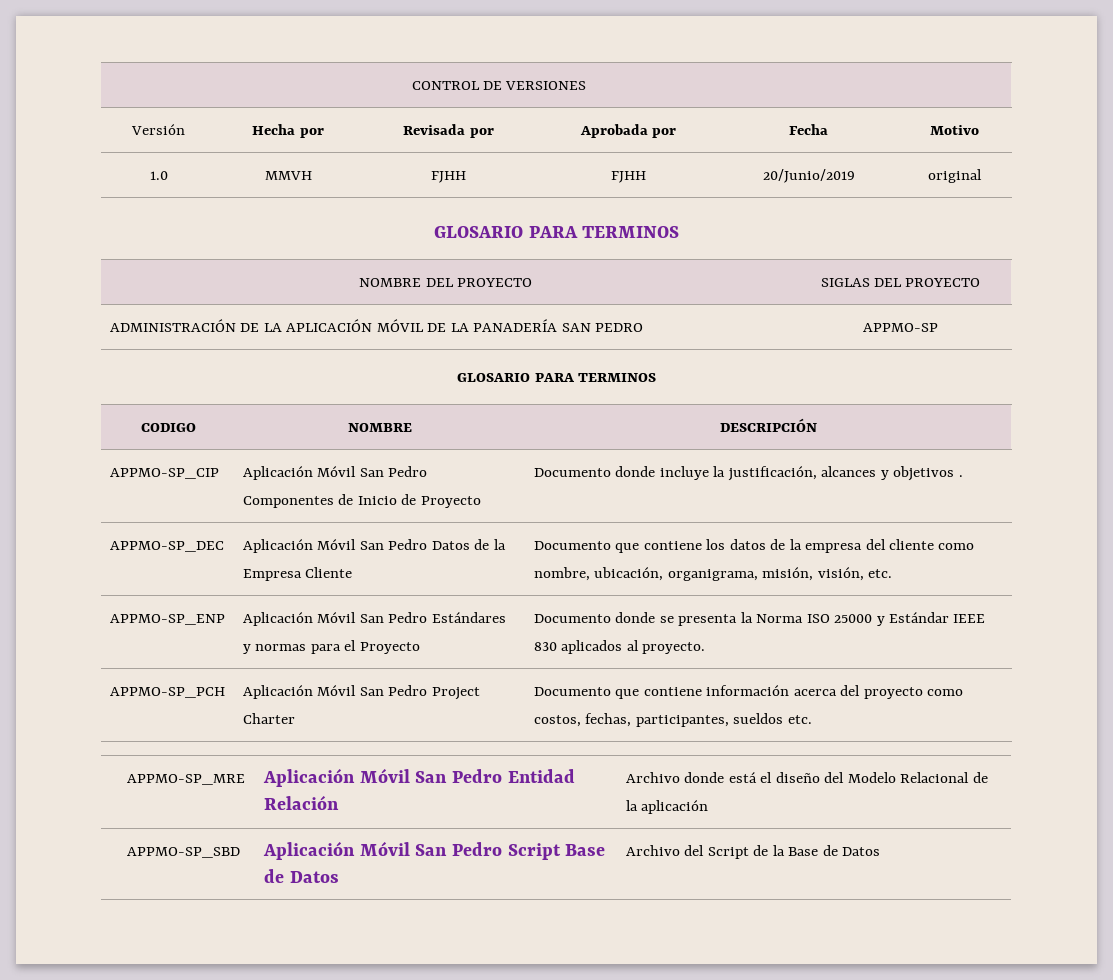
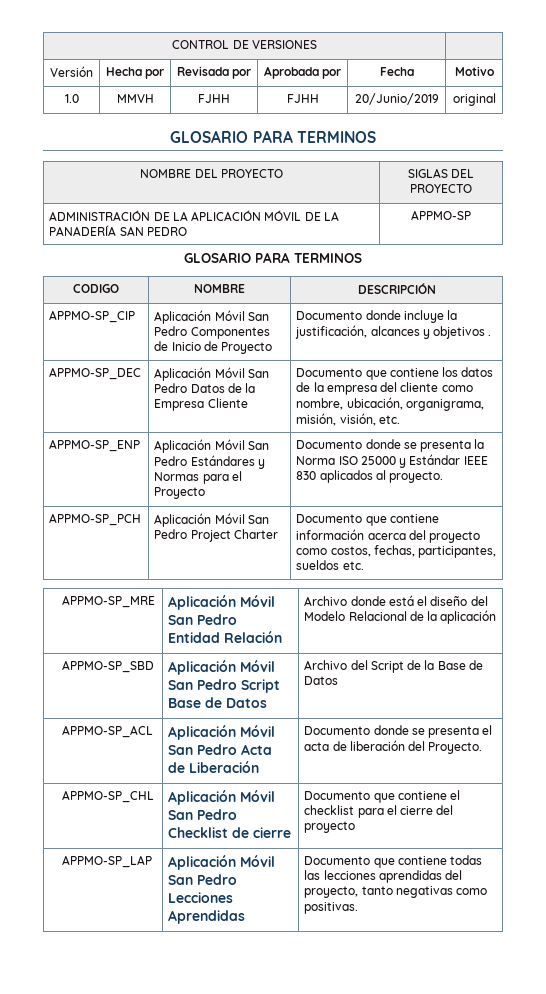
[255,644,307,651] normas -> [154,472,200,481] Normas
(881, 851) none -> [62,725,154,738] [168,725,276,740] [168,744,273,755] [168,761,260,773] [304,725,493,738] [304,740,483,754] [62,790,155,803] [168,790,276,805] [168,809,238,820] [168,827,292,838] [304,790,461,803] [304,805,454,818] [304,821,356,833] [62,855,153,868] [168,855,276,870] [168,874,238,885] [168,892,234,903] [168,910,246,924] [304,855,483,868] [304,870,463,883] [304,886,488,898] [304,902,359,914] // APPMO-SP_ACL | Aplicación Móvil San Pedro Acta de Liberación | Documento donde se presenta el acta de liberación del Proyecto. // APPMO-SP_CHL | Aplicación Móvil San Pedro Checklist de cierre | Documento que contiene el checklist para el cierre del proyecto // APPMO-SP_LAP | Aplicación Móvil San Pedro Lecciones Aprendidas | Documento que contiene todas las lecciones aprendidas del proyecto, tanto negativas como positivas.

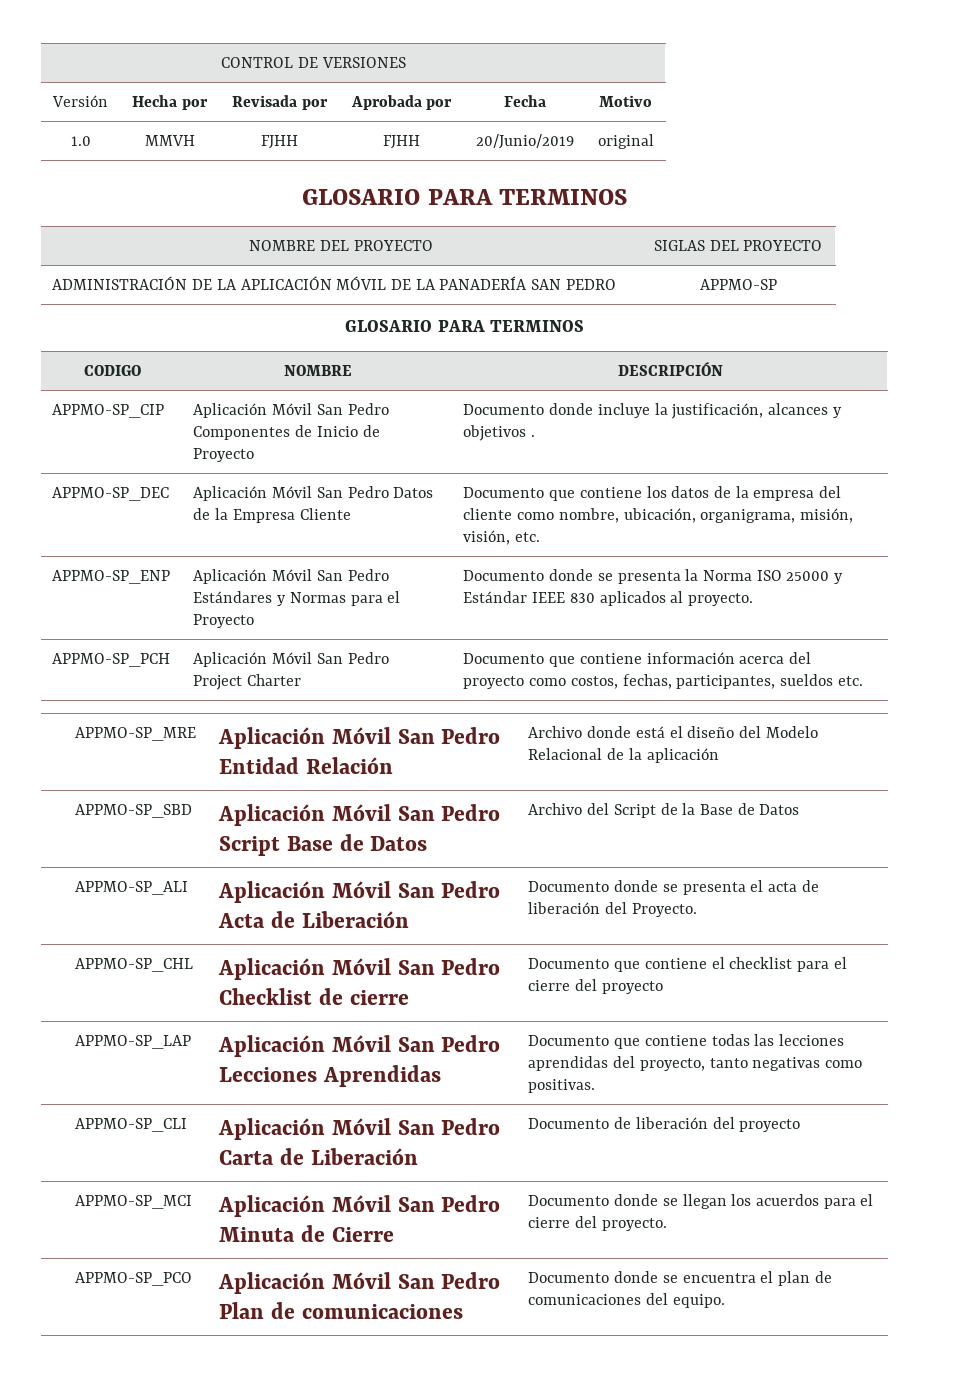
[62,725,154,738] APPMO-SP_ACL -> [74,881,188,895] APPMO-SP_ALI
(359, 908) none -> [74,1118,187,1132] [218,1118,501,1140] [219,1148,418,1165] [528,1117,801,1132] [74,1195,192,1209] [218,1195,501,1217] [219,1225,394,1242] [528,1194,874,1209] [528,1216,667,1231] [74,1272,192,1286] [218,1272,501,1294] [219,1302,463,1319] [528,1271,832,1286] [528,1293,725,1308] // APPMO-SP_CLI | Aplicación Móvil San Pedro Carta de Liberación | Documento de liberación del proyecto // APPMO-SP_MCI | Aplicación Móvil San Pedro Minuta de Cierre | Documento donde se llegan los acuerdos para el cierre del proyecto. // APPMO-SP_PCO | Aplicación Móvil San Pedro Plan de comunicaciones | Documento donde se encuentra el plan de comunicaciones del equipo.

